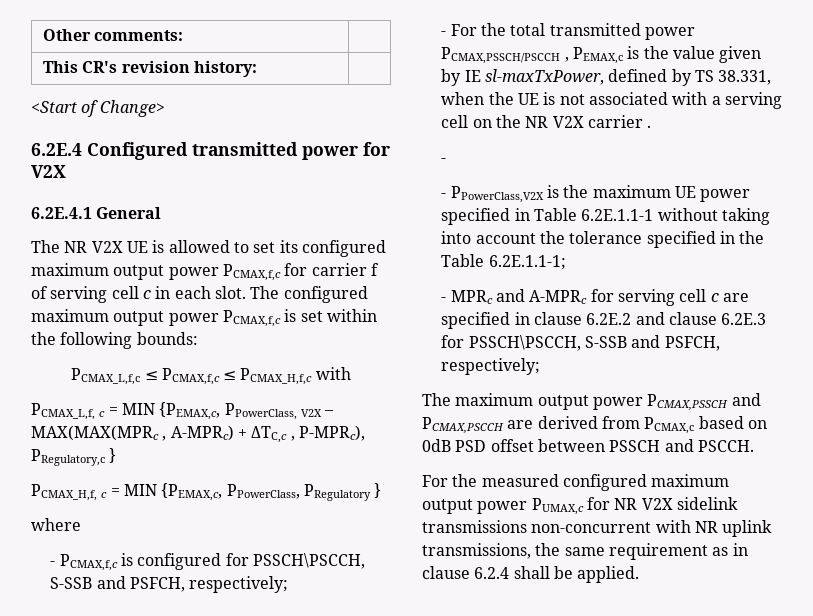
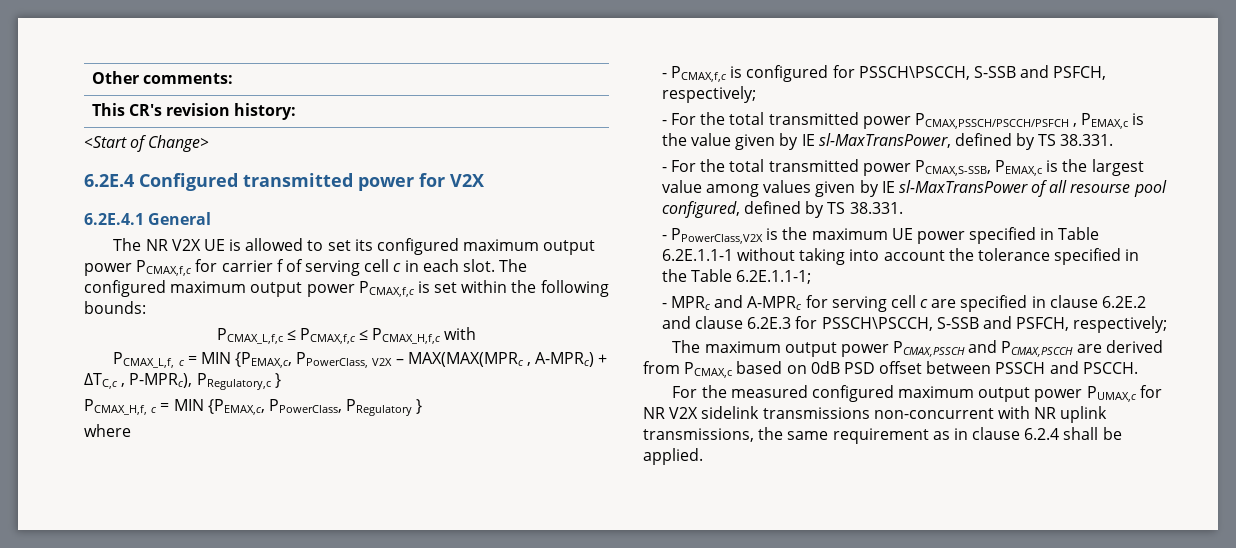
[441,47,561,64] PCMAX,PSSCH/PSCCH -> [914,113,1069,129] PCMAX,PSSCH/PSCCH/PSFCH
[484,69,772,86] [441,92,782,109] [441,115,652,128] [441,158,447,163] sl-maxTxPower, defined by TS 38.331, when the UE is not associated with a serving cell on the NR V2X carrier . // - -> [818,133,1114,150] [661,159,1144,176] [661,180,1167,197] [661,201,903,218] sl-MaxTransPower, defined by TS 38.331. // - For the total transmitted power PCMAX,S-SSB, PEMAX,c is the largest value among values given by IE sl-MaxTransPower of all resourse pool configured, defined by TS 38.331.

